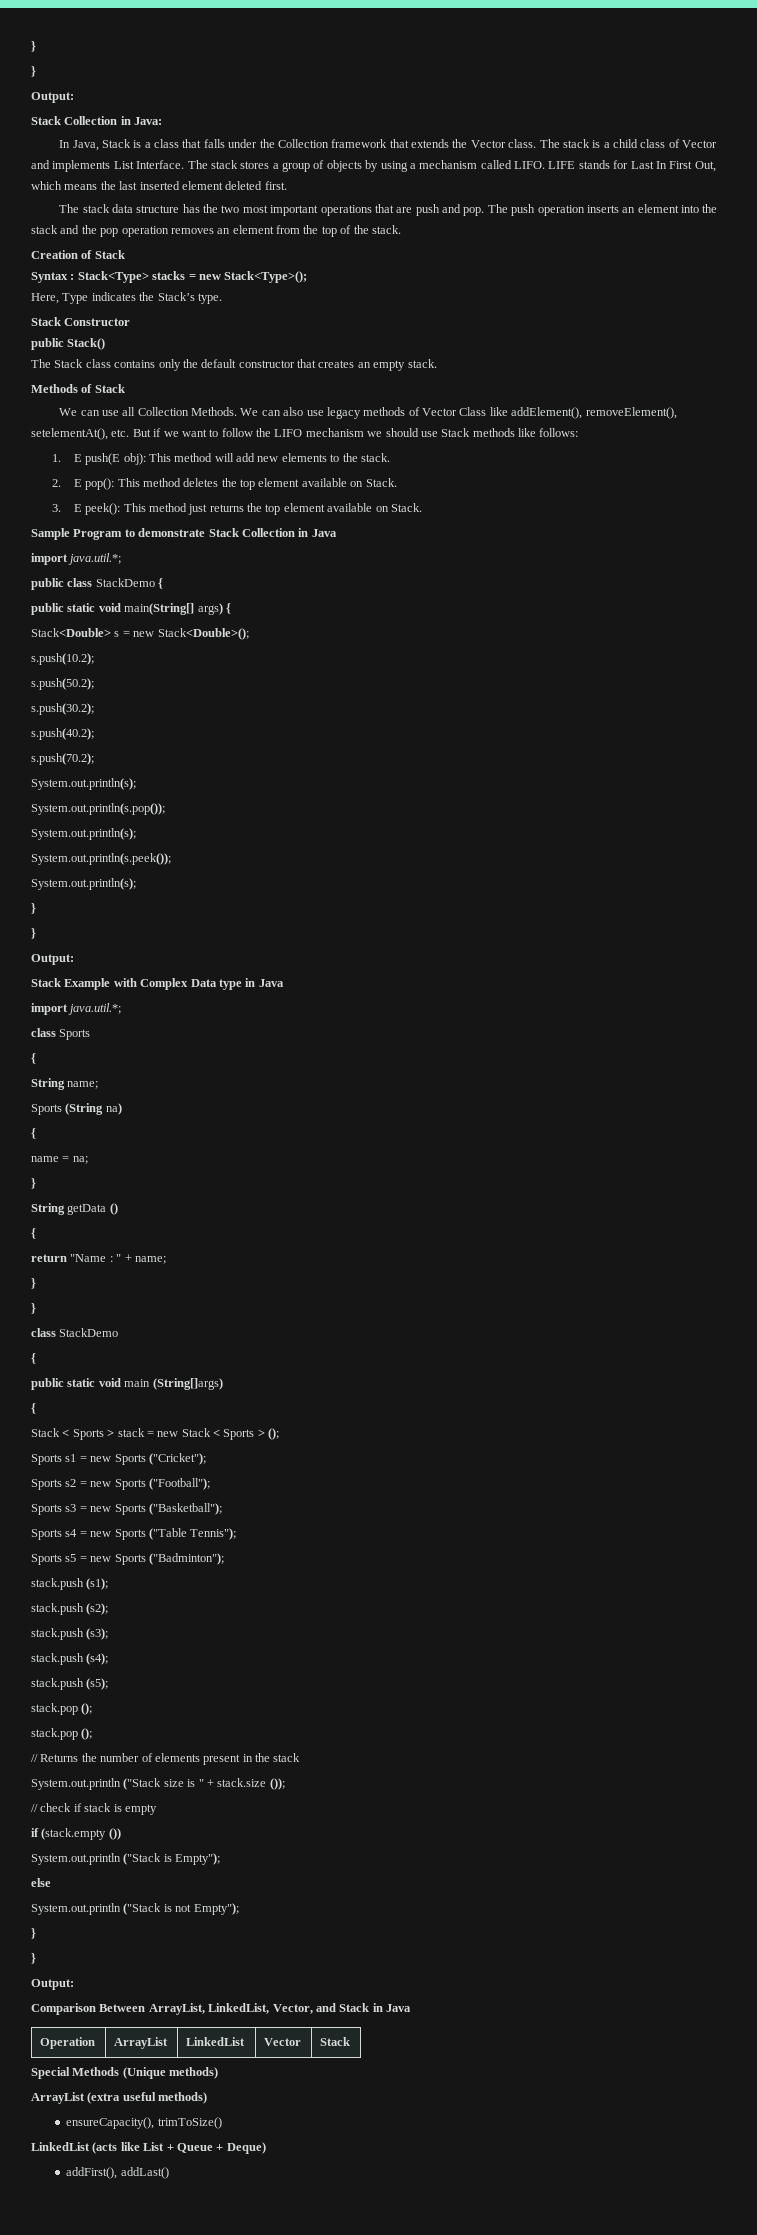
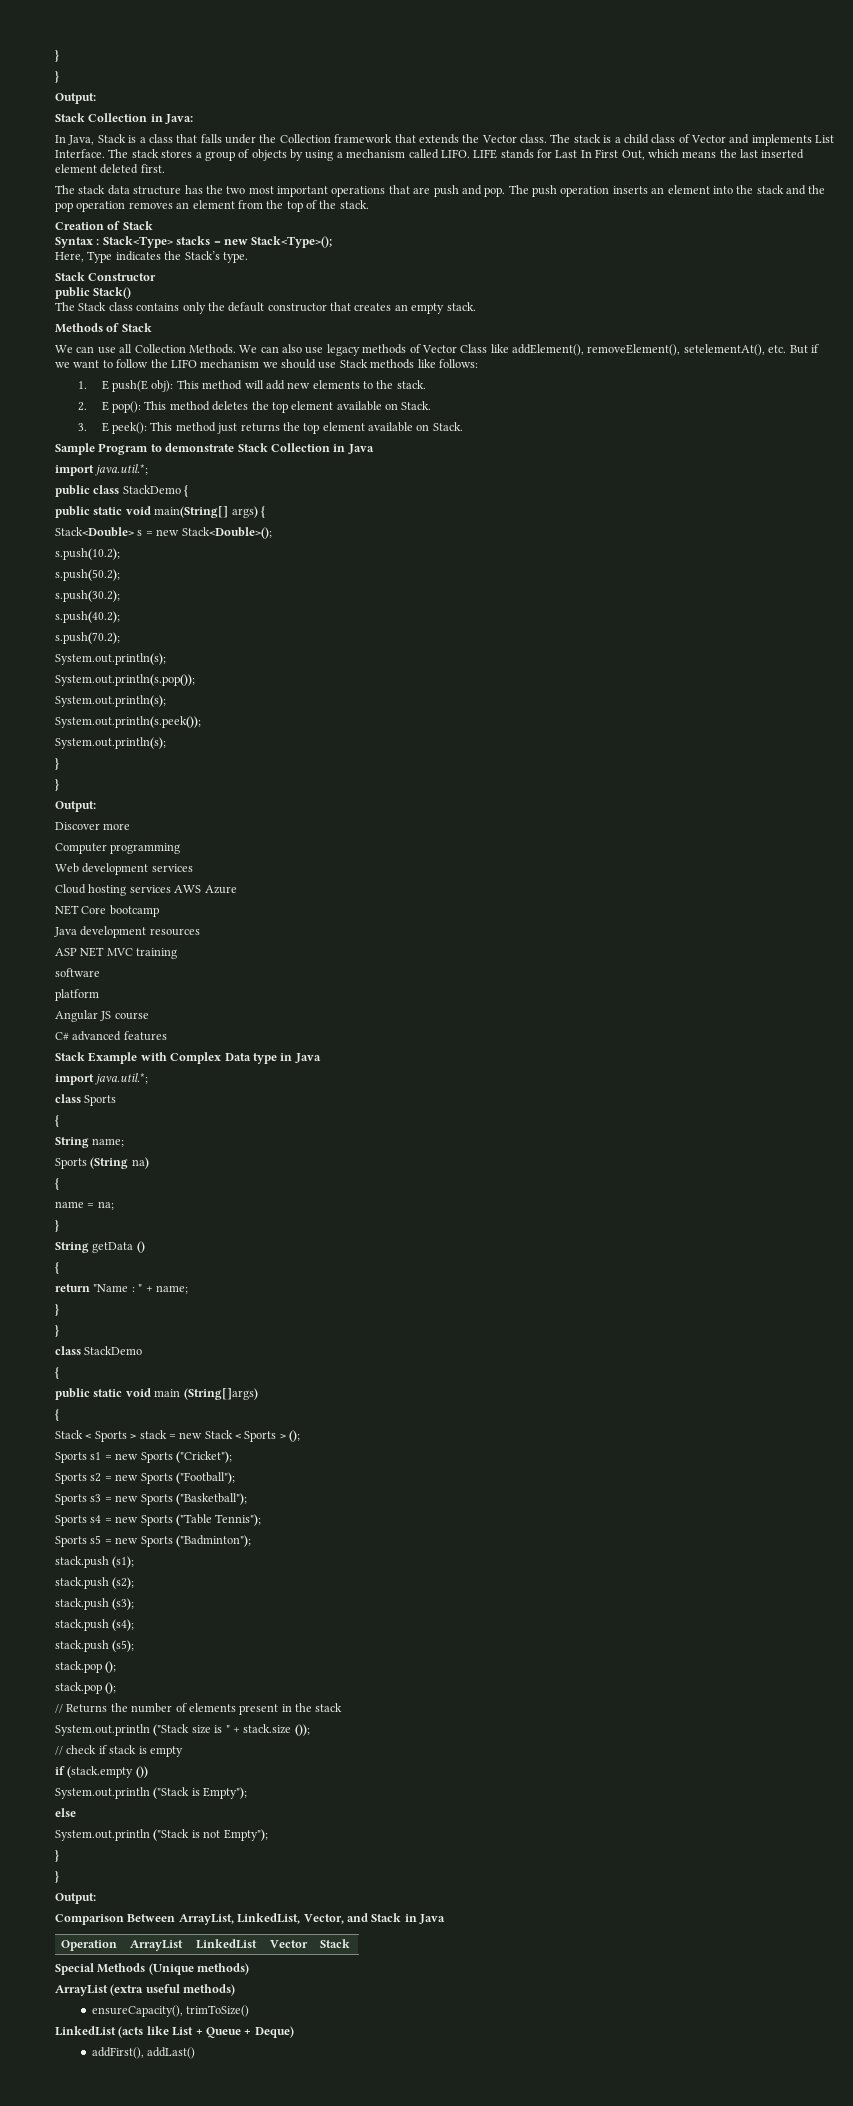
(74, 959) none -> [55,822,131,830] [55,843,181,854] [55,863,193,875] [55,884,237,896] [55,905,159,917] [54,926,200,938] [55,947,178,959] [55,968,100,977] [55,989,99,1001] [55,1010,149,1022] [55,1031,167,1041] // Discover more // Computer programming // Web development services // Cloud hosting services AWS Azure // NET Core bootcamp // Java development resources // ASP NET MVC training // software // platform // Angular JS course // C# advanced features

